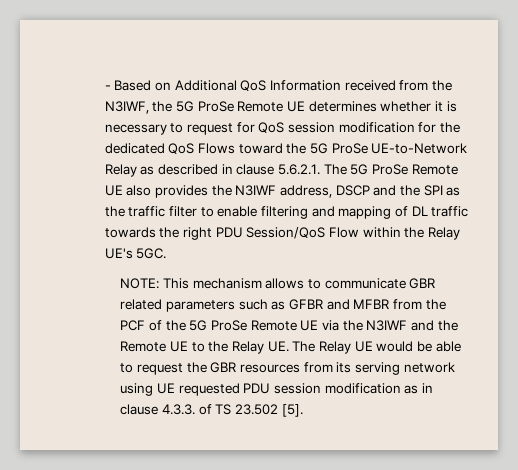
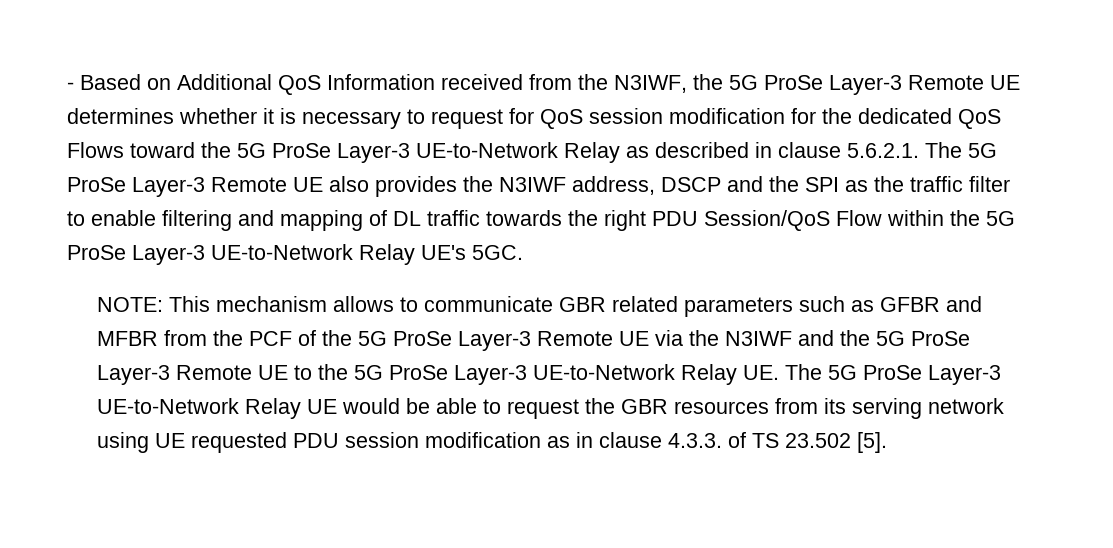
(234, 106) none -> [829,75,903,95] Layer-3
(368, 148) none -> [337,143,411,163] Layer-3
(408, 169) none -> [132,177,206,197] Layer-3
(425, 232) none -> [986,211,1016,226] [67,244,354,265] 5G ProSe Layer-3 UE-to-Network
(247, 325) none -> [457,331,531,351] Layer-3
(458, 325) none -> [875,331,970,346] [96,365,170,385] 5G ProSe Layer-3
[231,341,316,354] Relay UE. The -> [353,364,1001,385] [96,398,239,414] 5G ProSe Layer-3 UE-to-Network Relay UE. The 5G ProSe Layer-3 UE-to-Network

